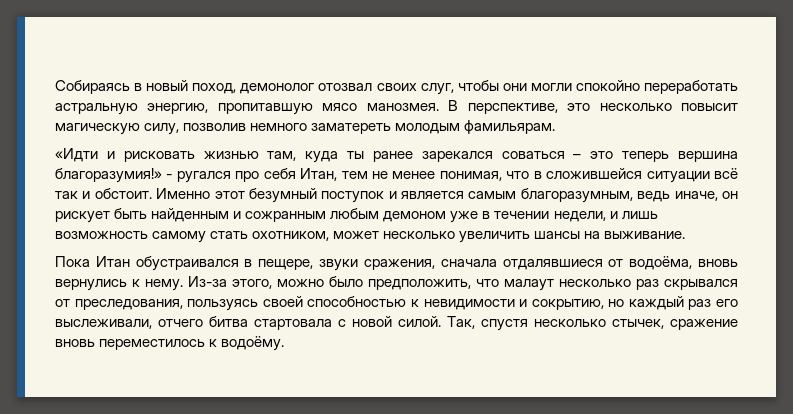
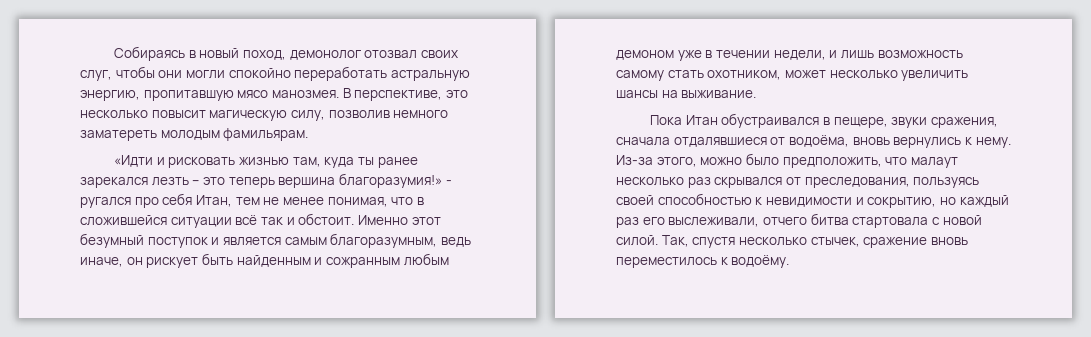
[501,151,565,159] соваться -> [151,177,189,186] лезть

